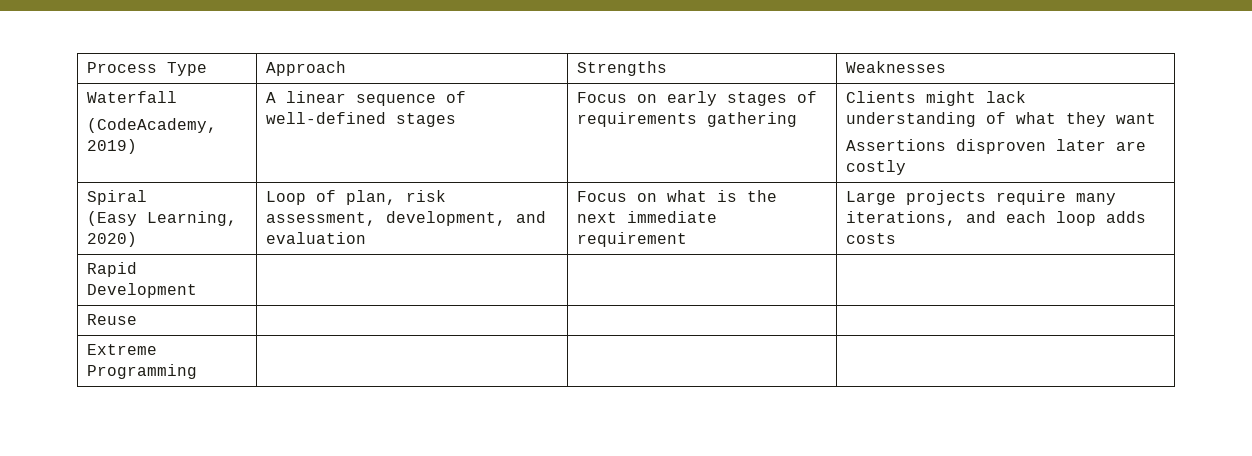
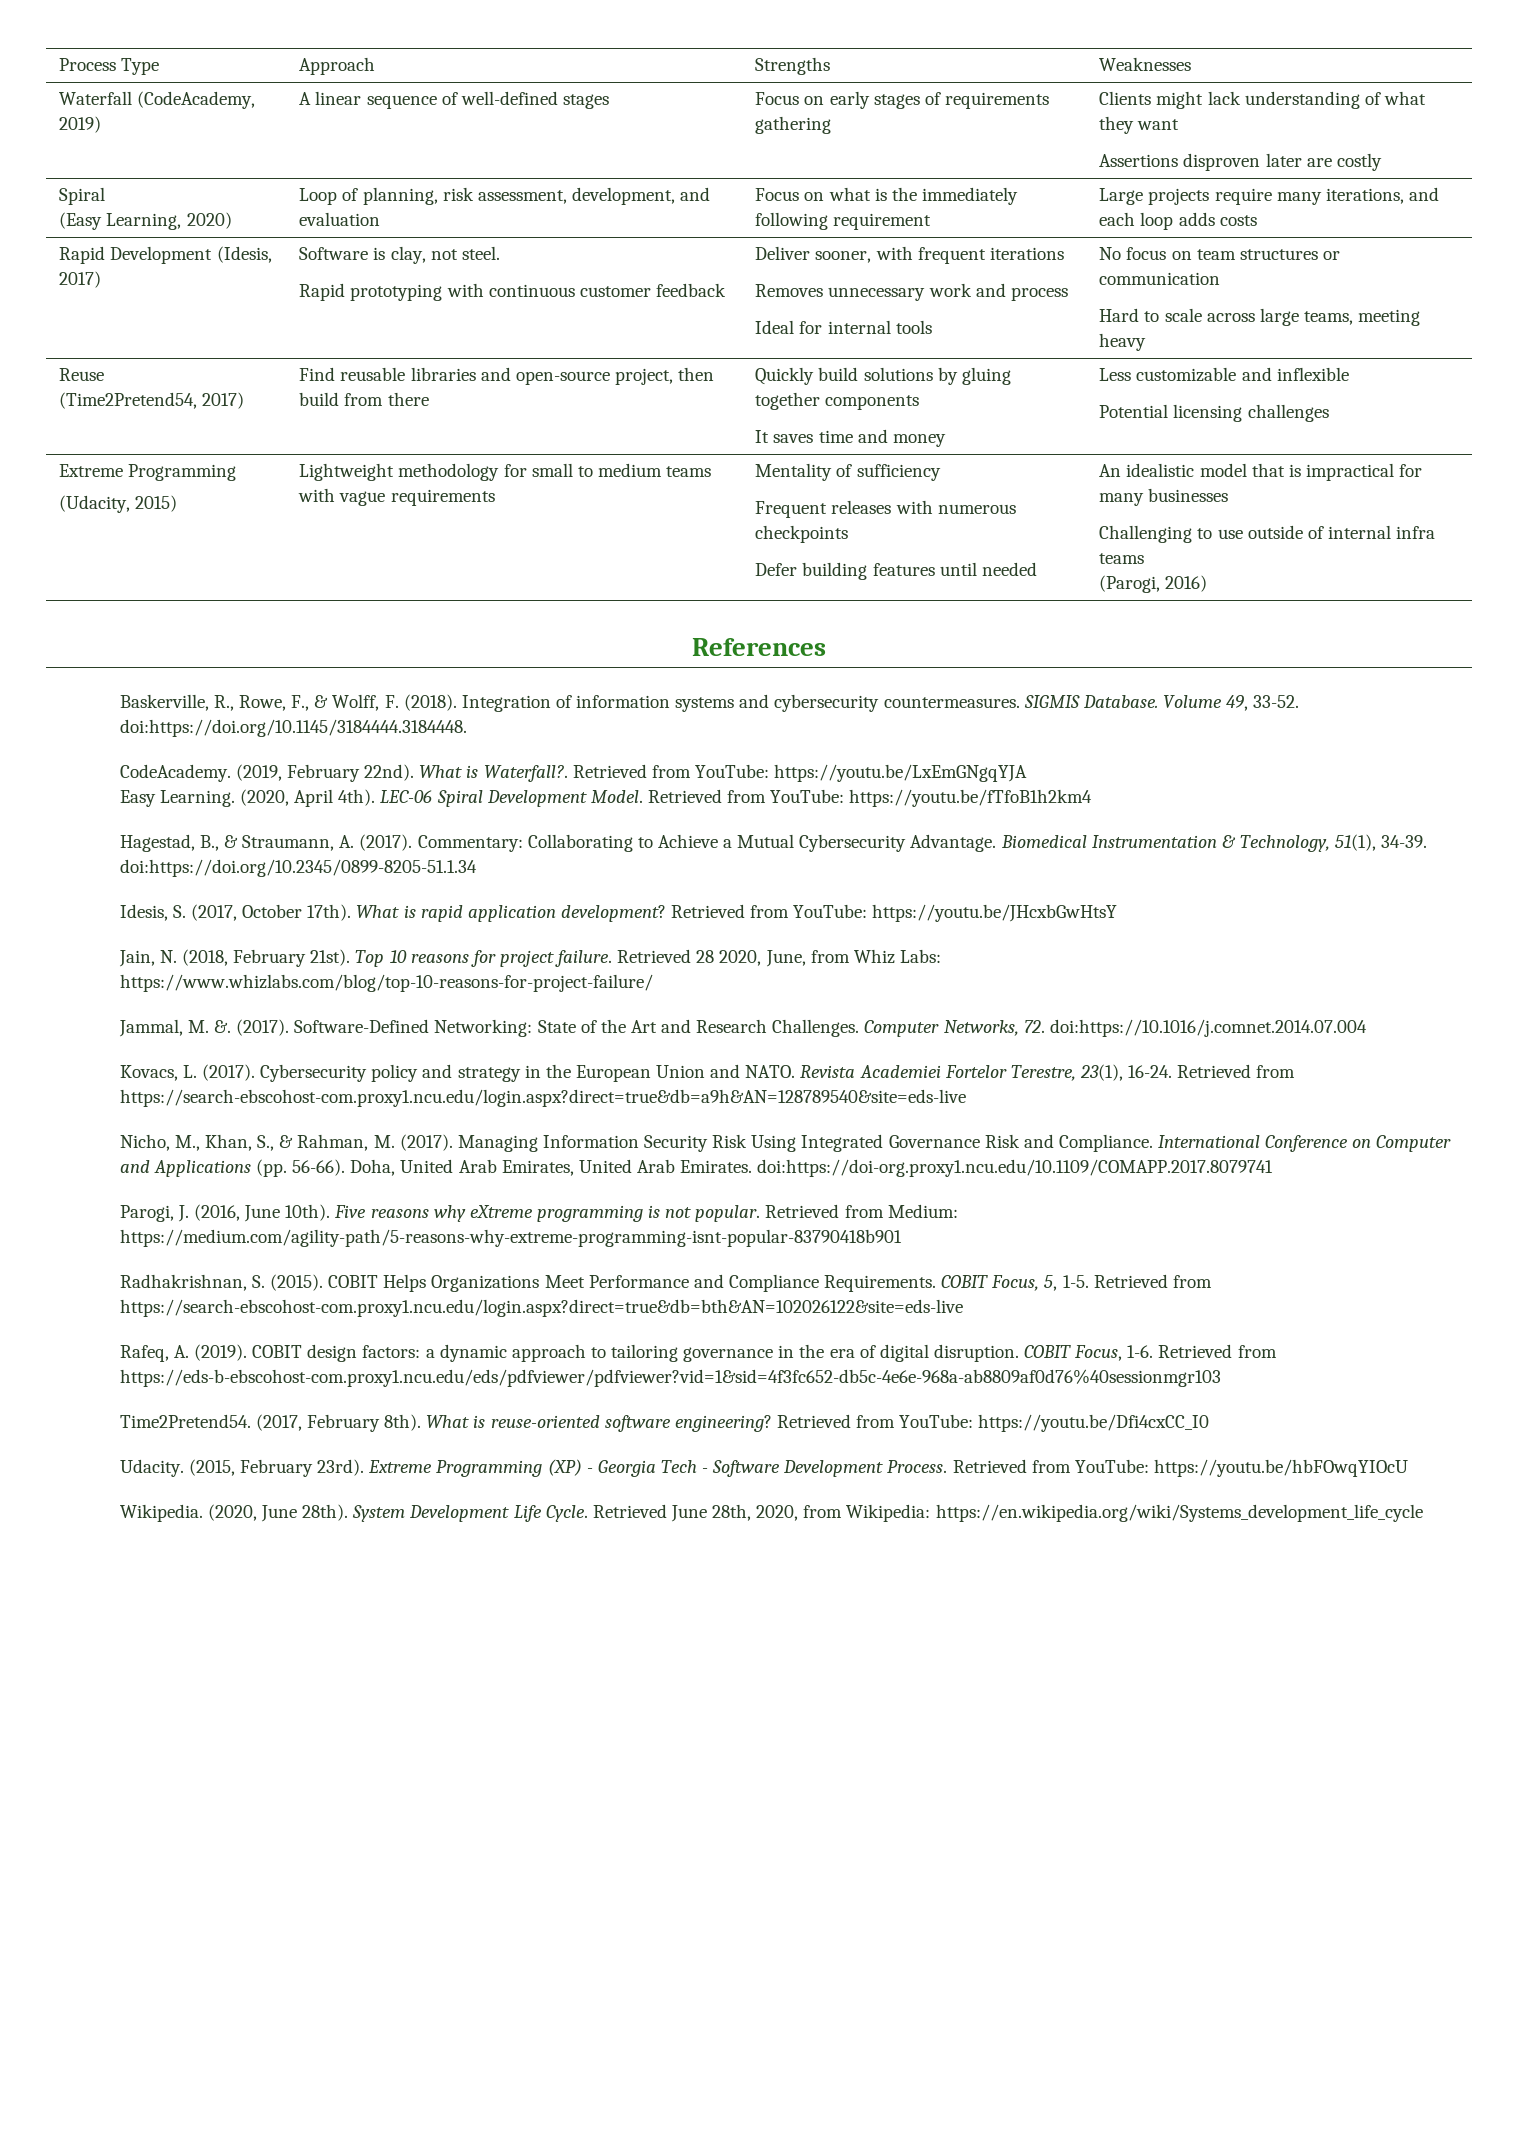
(178, 97) // -> (133, 98) none
[346,190,397,205] plan, -> [362,187,438,205] planning,
[577,211,718,223] next immediate -> [921,187,1018,205] [755,212,829,230] immediately following
[87,314,138,325] [87,344,158,355] [87,364,198,379] | | | // Reuse | | | // Extreme Programming | | | -> [216,246,272,263] [59,271,102,288] [299,246,500,264] [299,283,726,301] [755,246,1064,264] [755,283,1068,301] [755,320,932,334] [1099,247,1340,260] [1099,272,1221,285] [1099,308,1421,326] [1099,333,1147,351] [59,368,105,381] [59,392,245,409] [299,367,715,385] [299,392,429,406] [755,367,1011,385] [755,392,920,410] [755,429,946,447] [1099,367,1349,382] [1099,404,1329,422] [59,464,237,481] [59,495,178,513] [299,463,712,481] [298,488,495,506] [755,463,941,481] [755,500,1016,518] [755,525,849,543] [755,562,1037,580] [1099,463,1423,481] [1099,488,1229,506] [1099,525,1436,543] [1099,553,1145,564] [1099,575,1208,593] [692,638,826,656] [119,694,1300,712] [119,719,467,737] [119,764,1028,782] [119,789,1093,807] [119,834,1428,852] [119,859,477,877] [119,904,1118,922] [118,949,941,967] [119,974,653,992] [118,1019,1367,1037] [119,1064,1296,1082] [119,1089,966,1107] [119,1134,1452,1152] [119,1159,1274,1177] [119,1204,958,1222] [119,1229,902,1247] [119,1274,1212,1292] [119,1299,963,1317] [119,1344,1277,1362] [119,1369,1221,1387] [119,1414,1210,1432] [119,1459,1408,1477] [119,1504,1423,1522] (Idesis, 2017) | Software is clay, not steel. // Rapid prototyping with continuous customer feedback | Deliver sooner, with frequent iterations // Removes unnecessary work and process // Ideal for internal tools | No focus on team structures or communication // Hard to scale across large teams, meeting heavy // Reuse // (Time2Pretend54, 2017) | Find reusable libraries and open-source project, then build from there | Quickly build solutions by gluing together components // It saves time and money | Less customizable and inflexible // Potential licensing challenges // Extreme Programming // (Udacity, 2015) | Lightweight methodology for small to medium teams with vague requirements | Mentality of sufficiency // Frequent releases with numerous checkpoints // Defer building features until needed | An idealistic model that is impractical for many businesses // Challenging to use outside of internal infra teams // (Parogi, 2016) // References // Baskerville, R., Rowe, F., & Wolff, F. (2018). Integration of information systems and cybersecurity countermeasures. SIGMIS Database. Volume 49, 33-52. doi:https://doi.org/10.1145/3184444.3184448. // CodeAcademy. (2019, February 22nd). What is Waterfall?. Retrieved from YouTube: https://youtu.be/LxEmGNgqYJA // Easy Learning. (2020, April 4th). LEC-06 Spiral Development Model. Retrieved from YouTube: https://youtu.be/fTfoB1h2km4 // Hagestad, B., & Straumann, A. (2017). Commentary: Collaborating to Achieve a Mutual Cybersecurity Advantage. Biomedical Instrumentation & Technology, 51(1), 34-39. doi:https://doi.org/10.2345/0899-8205-51.1.34 // Idesis, S. (2017, October 17th). What is rapid application development? Retrieved from YouTube: https://youtu.be/JHcxbGwHtsY // Jain, N. (2018, February 21st). Top 10 reasons for project failure. Retrieved 28 2020, June, from Whiz Labs: https://www.whizlabs.com/blog/top-10-reasons-for-project-failure/ // Jammal, M. &. (2017). Software-Defined Networking: State of the Art and Research Challenges. Computer Networks, 72. doi:https://10.1016/j.comnet.2014.07.004 // Kovacs, L. (2017). Cybersecurity policy and strategy in the European Union and NATO. Revista Academiei Fortelor Terestre, 23(1), 16-24. Retrieved from https://search-ebscohost-com.proxy1.ncu.edu/login.aspx?direct=true&db=a9h&AN=128789540&site=eds-live // Nicho, M., Khan, S., & Rahman, M. (2017). Managing Information Security Risk Using Integrated Governance Risk and Compliance. International Conference on Computer and Applications (pp. 56-66). Doha, United Arab Emirates, United Arab Emirates. doi:https://doi-org.proxy1.ncu.edu/10.1109/COMAPP.2017.8079741 // Parogi, J. (2016, June 10th). Five reasons why eXtreme programming is not popular. Retrieved from Medium: https://medium.com/agility-path/5-reasons-why-extreme-programming-isnt-popular-83790418b901 // Radhakrishnan, S. (2015). COBIT Helps Organizations Meet Performance and Compliance Requirements. COBIT Focus, 5, 1-5. Retrieved from https://search-ebscohost-com.proxy1.ncu.edu/login.aspx?direct=true&db=bth&AN=102026122&site=eds-live // Rafeq, A. (2019). COBIT design factors: a dynamic approach to tailoring governance in the era of digital disruption. COBIT Focus, 1-6. Retrieved from https://eds-b-ebscohost-com.proxy1.ncu.edu/eds/pdfviewer/pdfviewer?vid=1&sid=4f3fc652-db5c-4e6e-968a-ab8809af0d76%40sessionmgr103 // Time2Pretend54. (2017, February 8th). What is reuse-oriented software engineering? Retrieved from YouTube: https://youtu.be/Dfi4cxCC_I0 // Udacity. (2015, February 23rd). Extreme Programming (XP) - Georgia Tech - Software Development Process. Retrieved from YouTube: https://youtu.be/hbFOwqYIOcU // Wikipedia. (2020, June 28th). System Development Life Cycle. Retrieved June 28th, 2020, from Wikipedia: https://en.wikipedia.org/wiki/Systems_development_life_cycle

